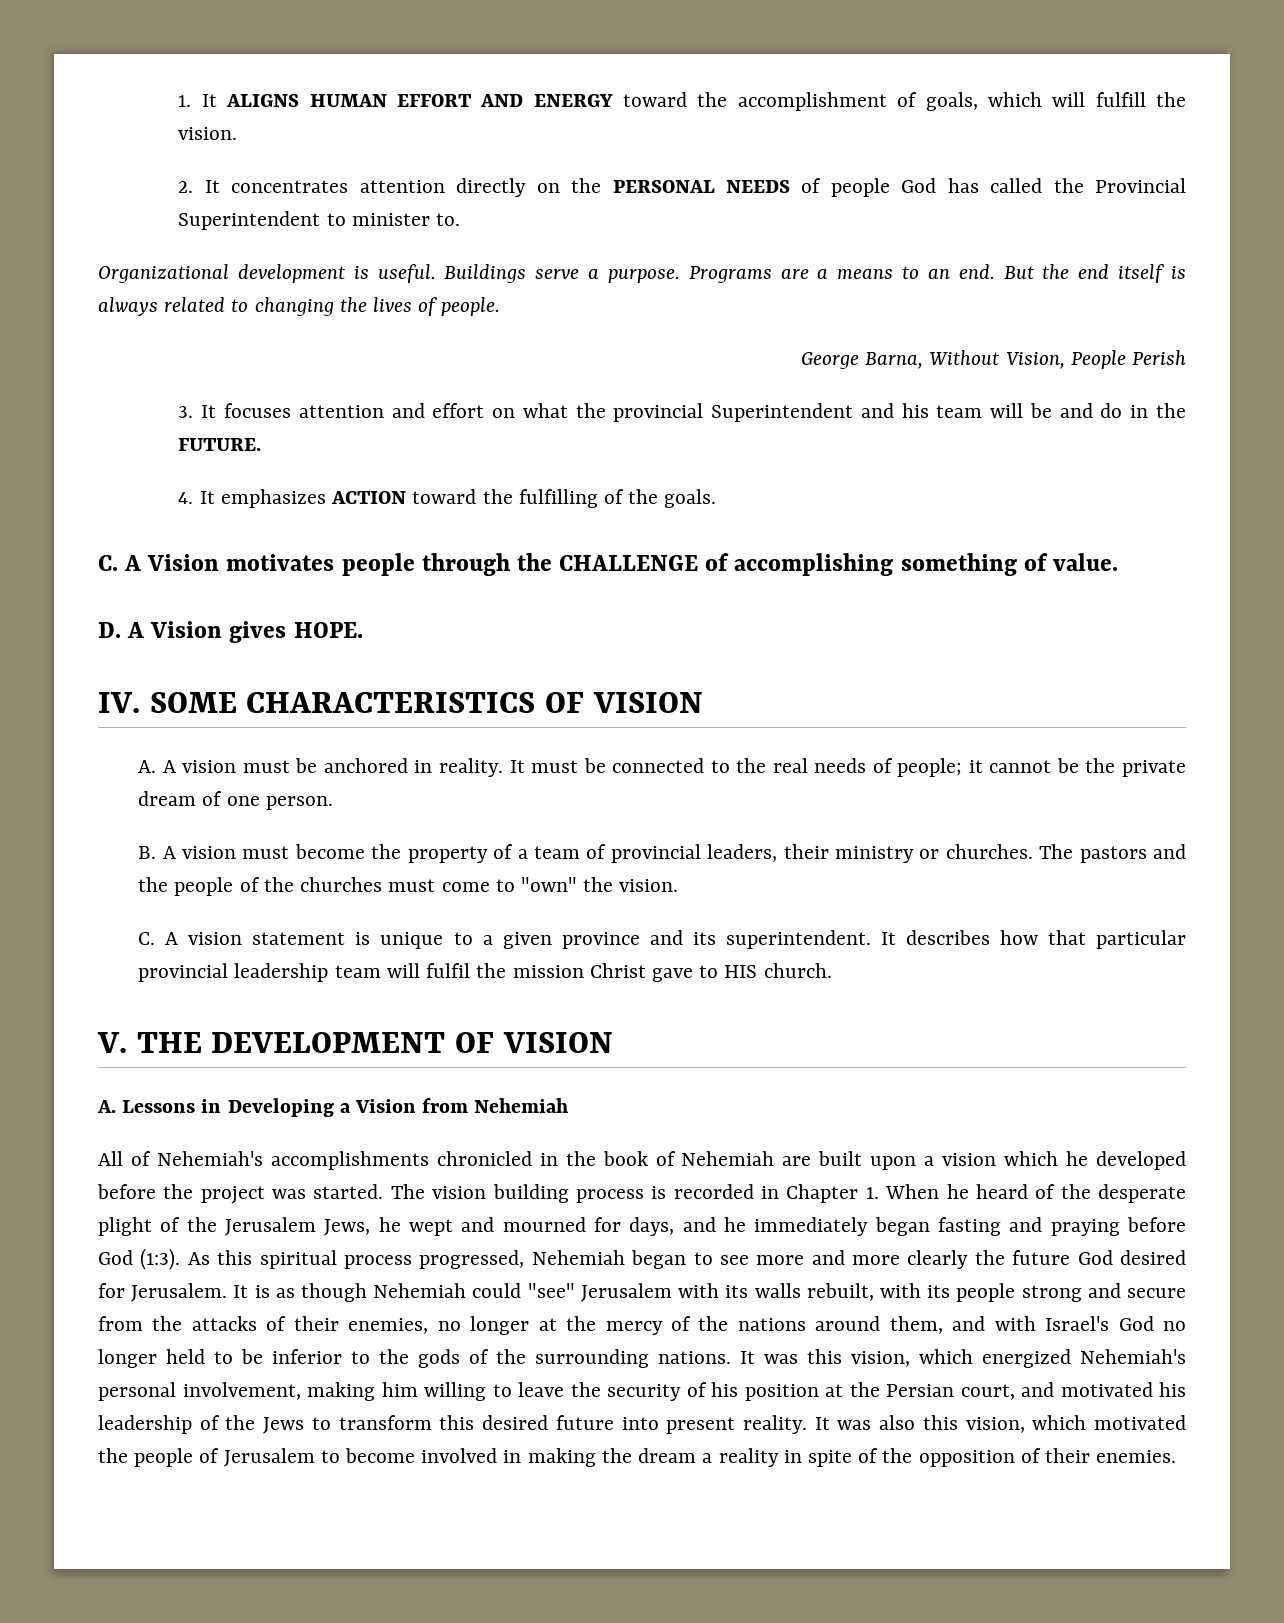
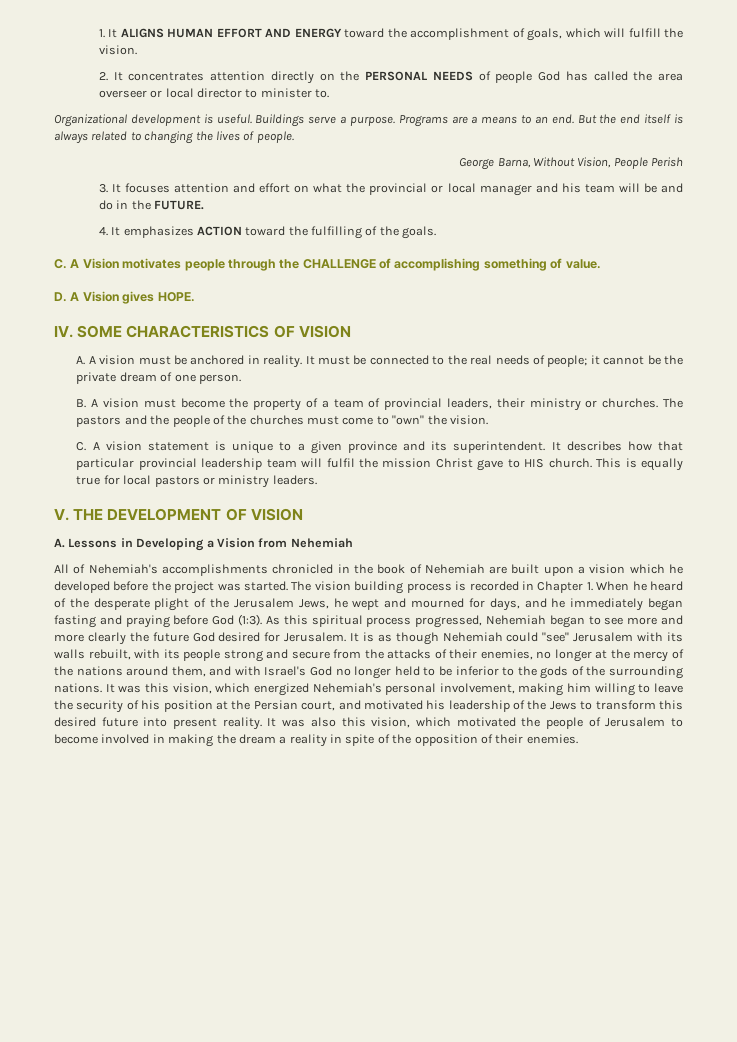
[1094,178,1186,193] [178,211,321,230] Provincial Superintendent -> [657,73,683,81] [98,88,242,98] area overseer or local director
[711,403,854,422] Superintendent -> [431,183,532,196] or local manager
(832, 970) none -> [596,458,683,471] [76,475,317,488] This is equally true for local pastors or ministry leaders.

